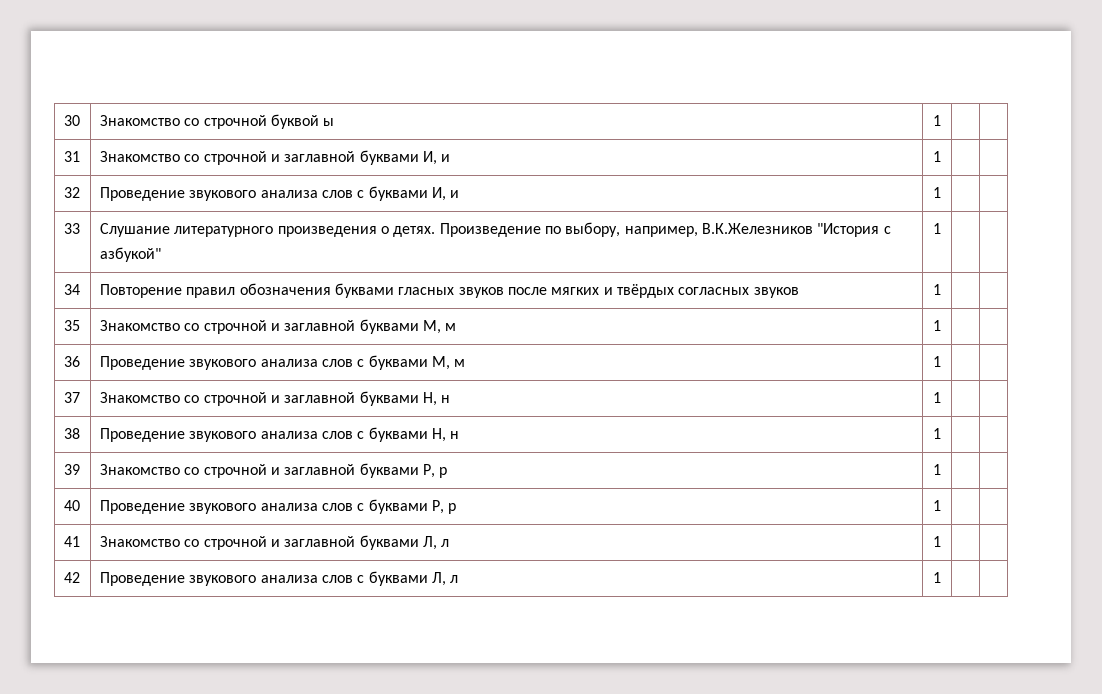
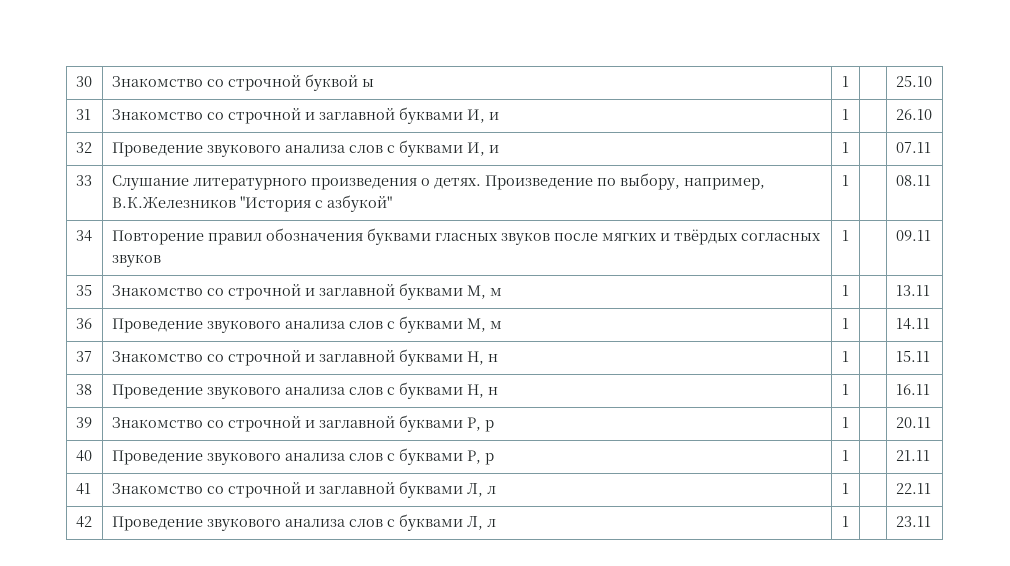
(941, 120) none -> [895,76,932,87] 25.10
(941, 156) none -> [895,109,932,120] 26.10
(941, 192) none -> [895,142,931,153] 07.11
(941, 228) none -> [895,175,931,186] 08.11
(941, 289) none -> [895,230,931,241] 09.11
(941, 325) none -> [895,285,930,296] 13.11
(941, 361) none -> [895,318,930,330] 14.11
(941, 397) none -> [895,351,930,362] 15.11
(941, 433) none -> [895,384,930,395] 16.11
(941, 469) none -> [895,417,931,428] 20.11
(941, 505) none -> [895,450,930,461] 21.11
(941, 541) none -> [895,483,931,494] 22.11
(941, 577) none -> [895,516,931,527] 23.11

